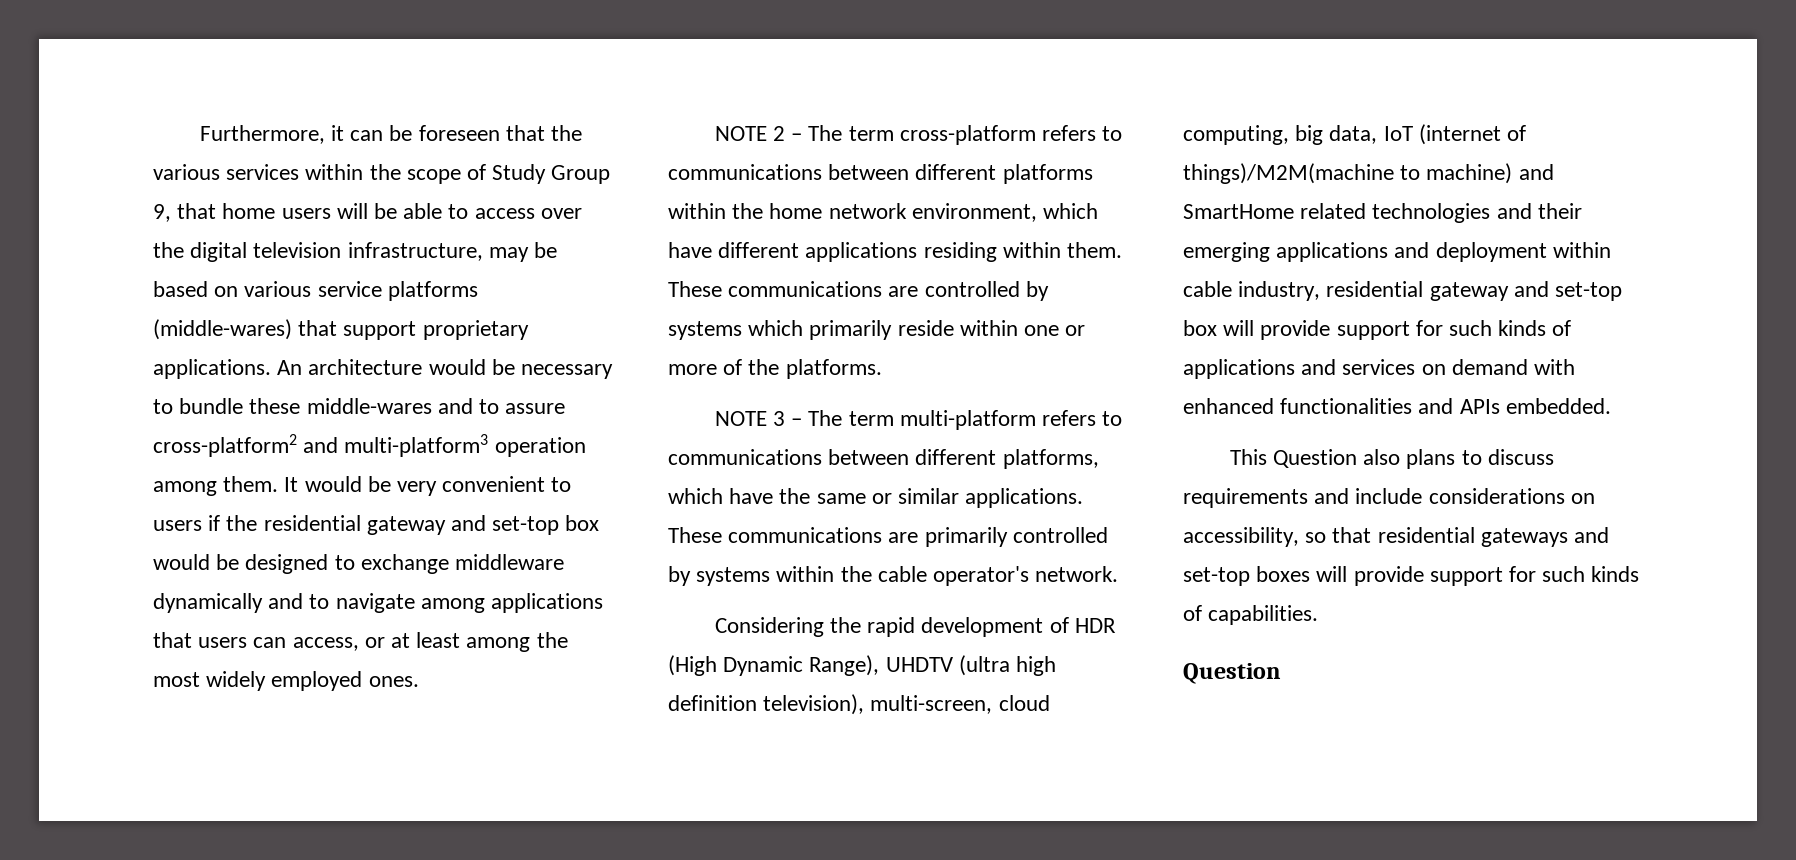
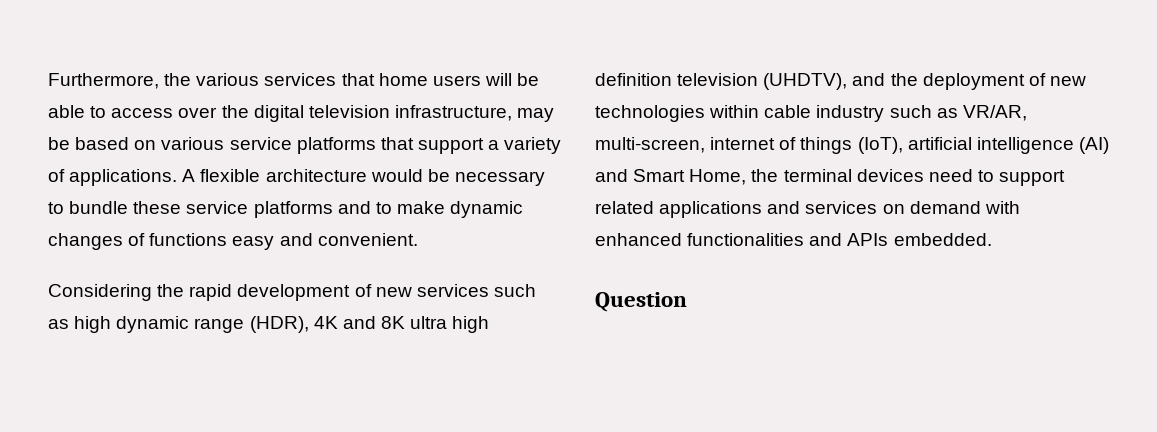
[331,125,583,141] [153,164,611,184] [153,204,171,222] it can be foreseen that the various services within the scope of Study Group 9, -> [164,73,337,86] the various services
[153,319,292,340] (middle-wares) -> (376, 145) none
[422,320,529,340] [153,359,303,379] proprietary applications. An -> [488,137,562,154] [48,169,261,186] a variety of applications. A flexible
[306,398,566,414] [153,434,586,457] [153,476,572,496] [153,515,600,535] [153,554,565,574] [153,593,604,613] [153,632,568,652] [153,671,419,691] [714,125,1123,145] [668,164,1093,184] [668,203,1099,222] [668,242,1123,262] [668,281,1049,301] [668,320,1086,340] [668,359,882,379] [714,410,1123,430] [668,449,1099,469] [668,488,1084,508] [668,527,1108,547] [668,566,1119,586] middle-wares and to assure cross-platform2 and multi-platform3 operation among them. It would be very convenient to users if the residential gateway and set-top box would be designed to exchange middleware dynamically and to navigate among applications that users can access, or at least among the most widely employed ones. // NOTE 2 – The term cross-platform refers to communications between different platforms within the home network environment, which have different applications residing within them. These communications are controlled by systems which primarily reside within one or more of the platforms. // NOTE 3 – The term multi-platform refers to communications between different platforms, which have the same or similar applications. These communications are primarily controlled by systems within the cable operator's network. -> [186,201,524,218] [48,233,418,250] service platforms and to make dynamic changes of functions easy and convenient.
[1074,618,1116,633] [668,655,1057,676] [668,694,1050,715] [1183,124,1527,145] [1183,163,1554,184] [1183,203,1582,223] [1183,242,1611,262] [1183,281,1623,301] [1183,320,1572,340] HDR (High Dynamic Range), UHDTV (ultra high definition television), multi-screen, cloud computing, big data, IoT (internet of things)/M2M(machine to machine) and SmartHome related technologies and their emerging applications and deployment within cable industry, residential gateway and set-top box will provide support for such kinds of -> [375,284,536,297] [48,316,490,333] [595,73,1086,90] [595,105,1027,122] [595,137,1109,154] [595,169,1066,186] [595,201,654,214] new services such as high dynamic range (HDR), 4K and 8K ultra high definition television (UHDTV), and the deployment of new technologies within cable industry such as VR/AR, multi-screen, internet of things (IoT), artificial intelligence (AI) and Smart Home, the terminal devices need to support related
[1229,449,1554,469] [1183,488,1595,508] [1183,527,1610,547] [1183,566,1640,586] [1183,605,1319,625] // This Question also plans to discuss requirements and include considerations on accessibility, so that residential gateways and set-top boxes will provide support for such kinds of capabilities. -> (992, 239) none

